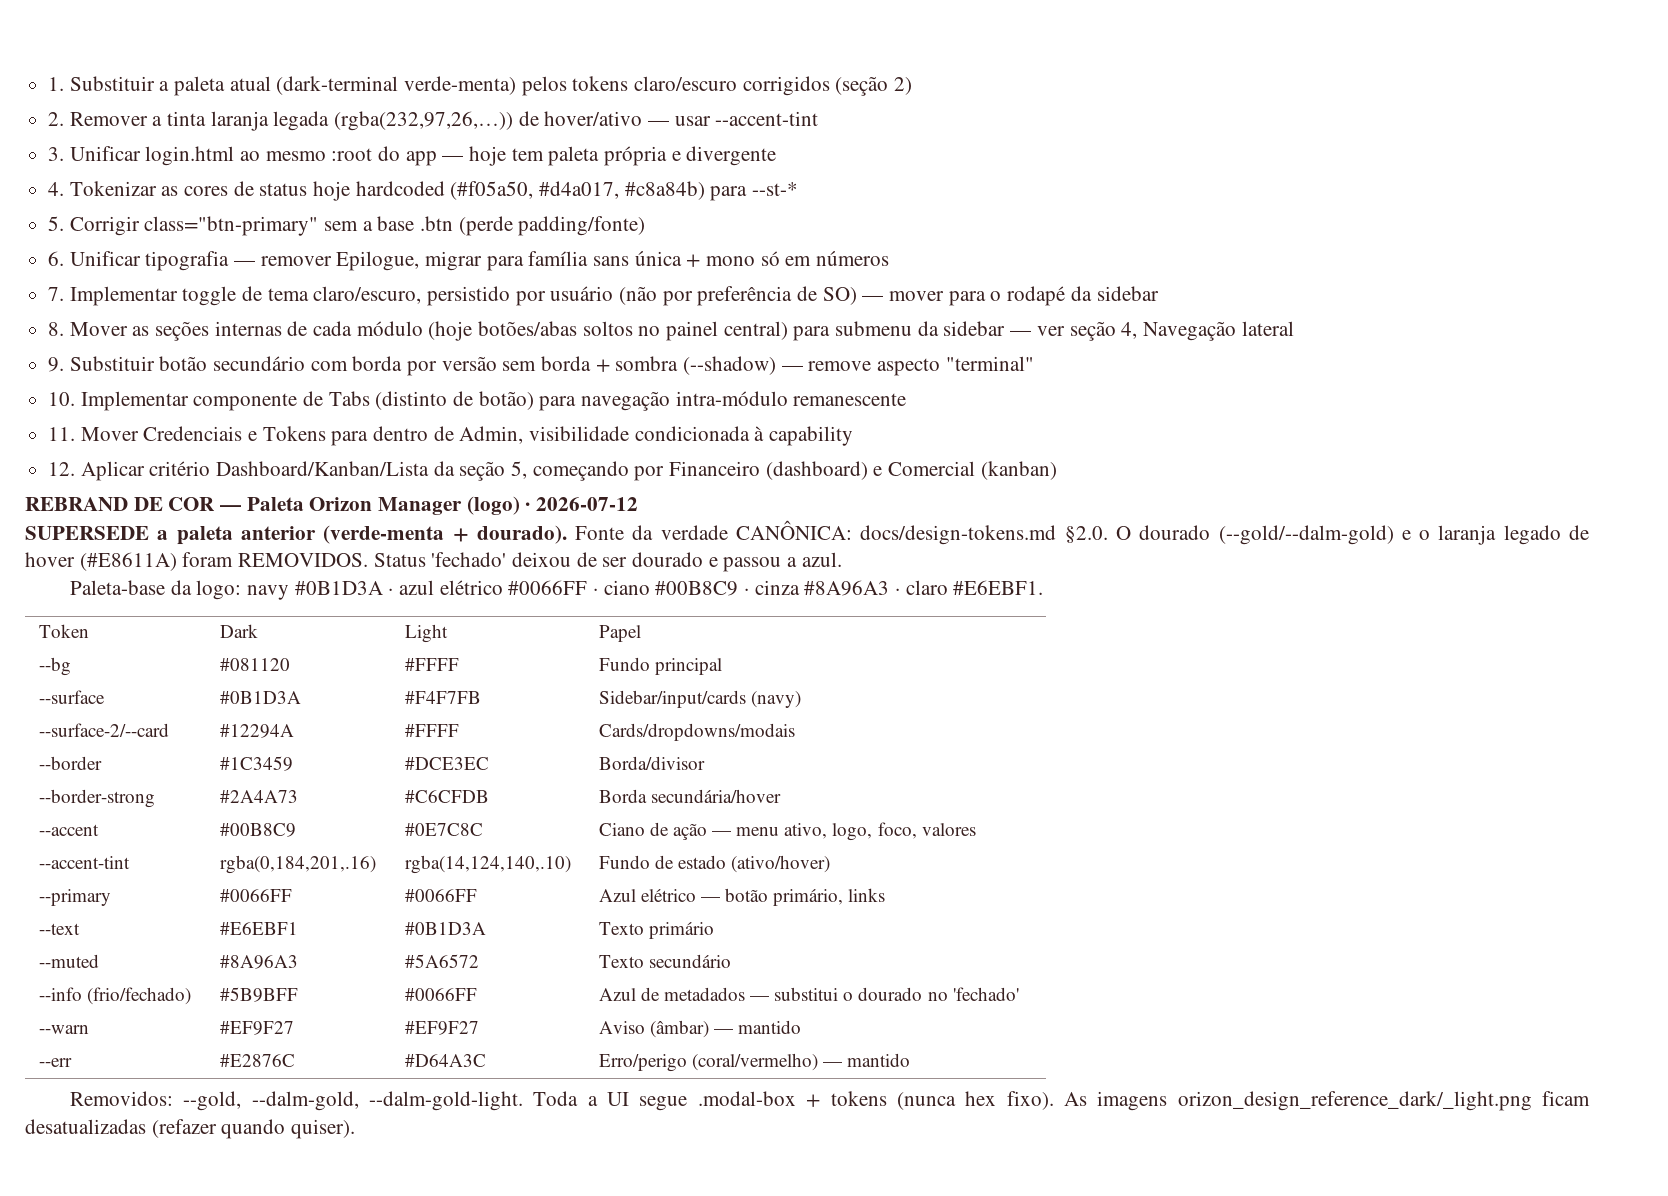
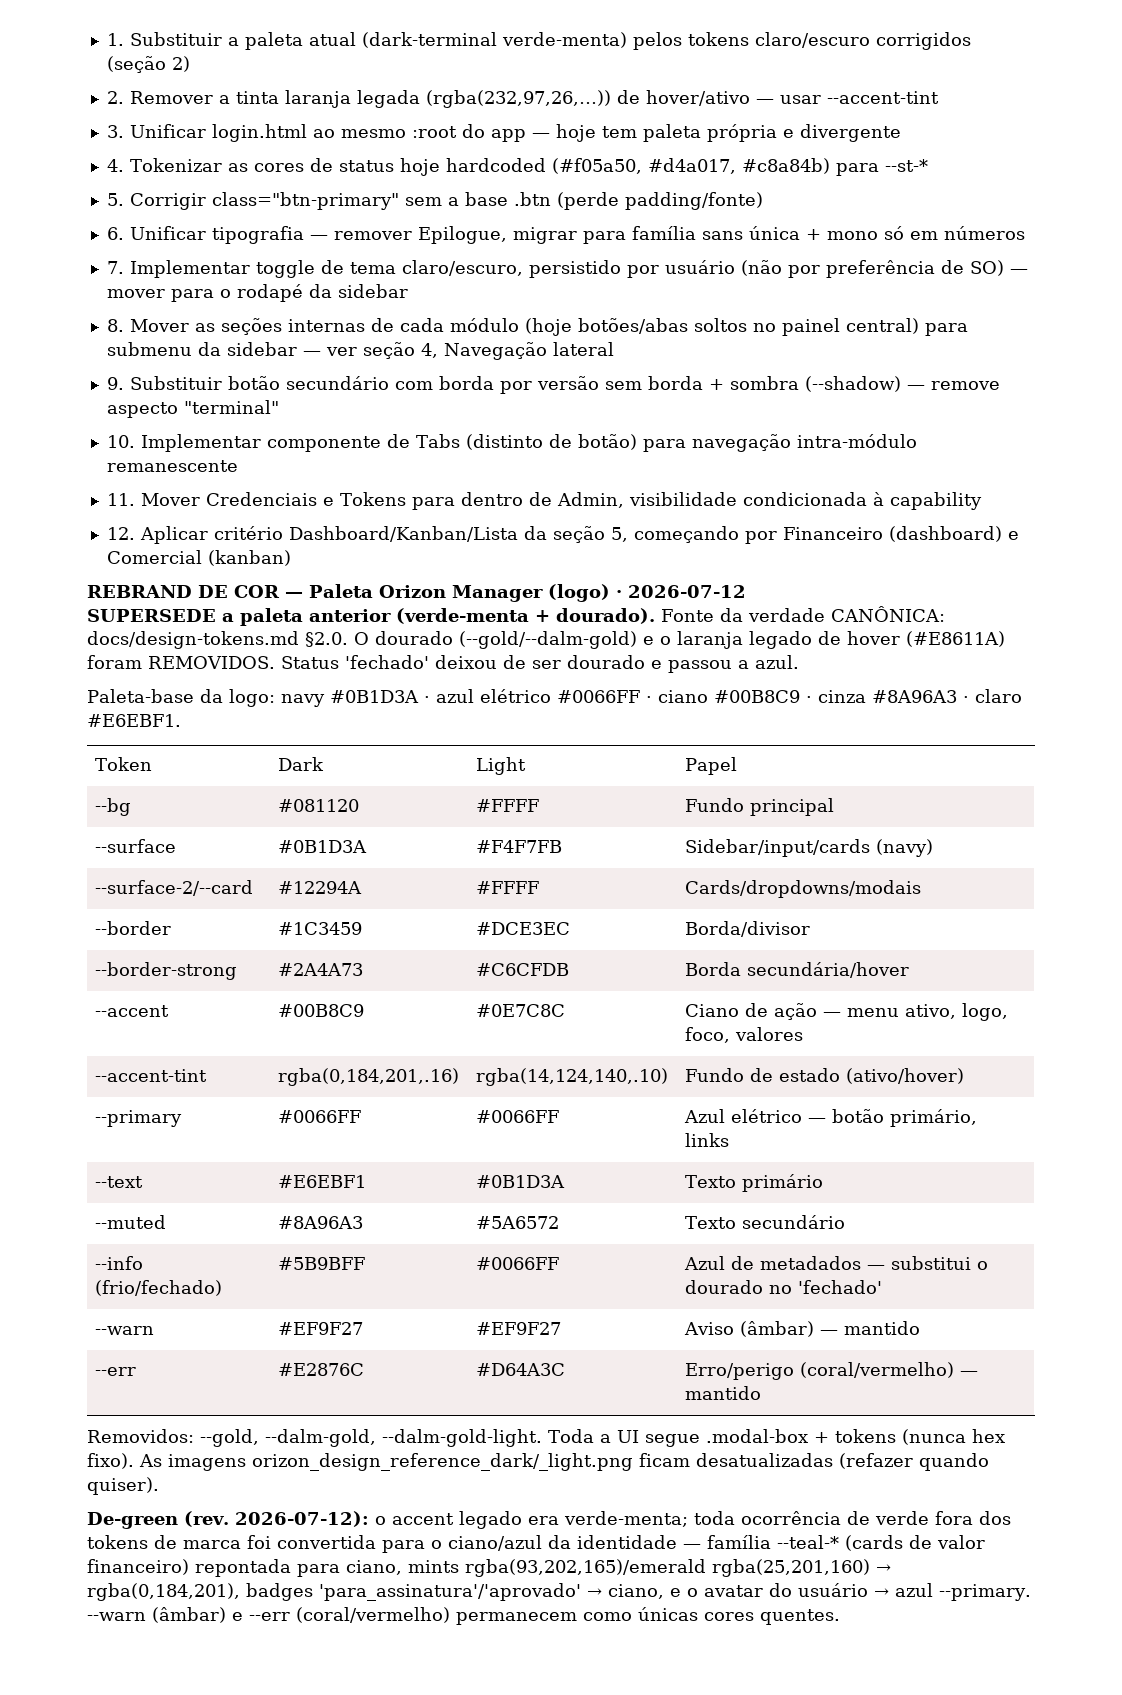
(356, 1129) none -> [87,1511,1011,1529] [87,1535,985,1553] [87,1559,891,1577] [87,1583,1031,1601] [87,1607,840,1625] // De-green (rev. 2026-07-12): o accent legado era verde-menta; toda ocorrência de verde fora dos tokens de marca foi convertida para o ciano/azul da identidade — família --teal-* (cards de valor financeiro) repontada para ciano, mints rgba(93,202,165)/emerald rgba(25,201,160) → rgba(0,184,201), badges 'para_assinatura'/'aprovado' → ciano, e o avatar do usuário → azul --primary. --warn (âmbar) e --err (coral/vermelho) permanecem como únicas cores quentes.

